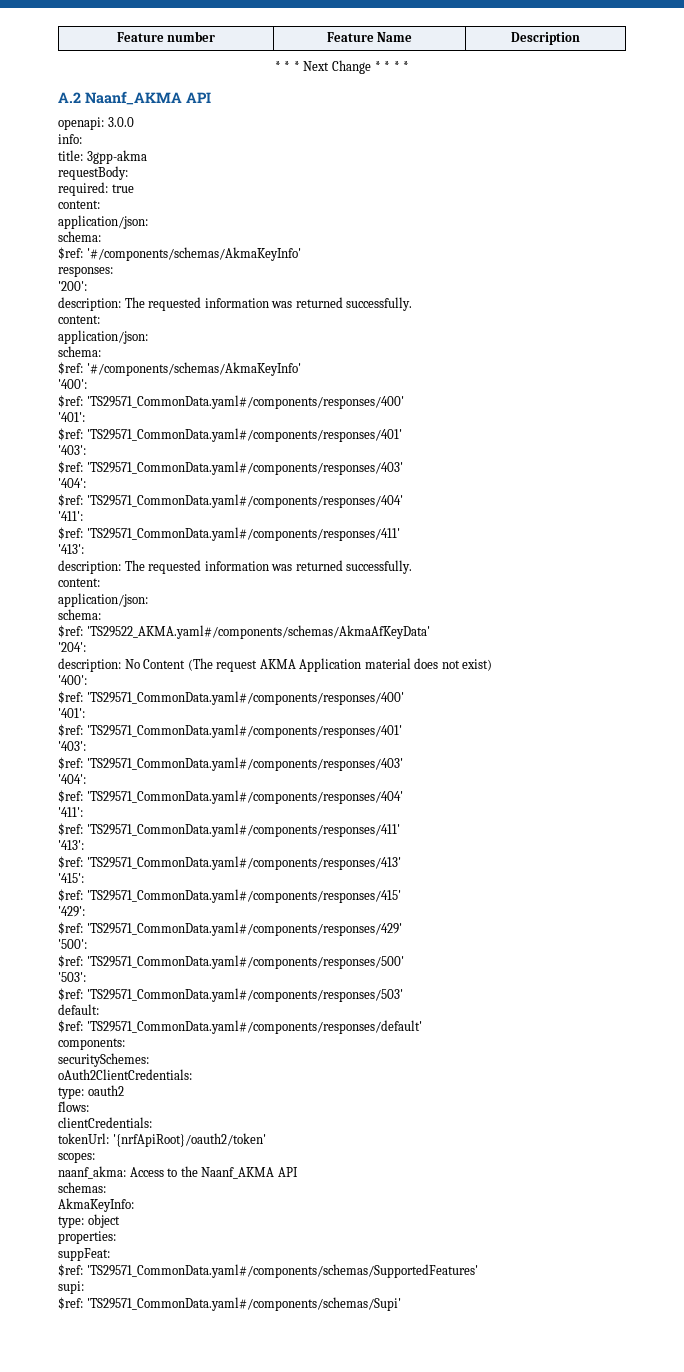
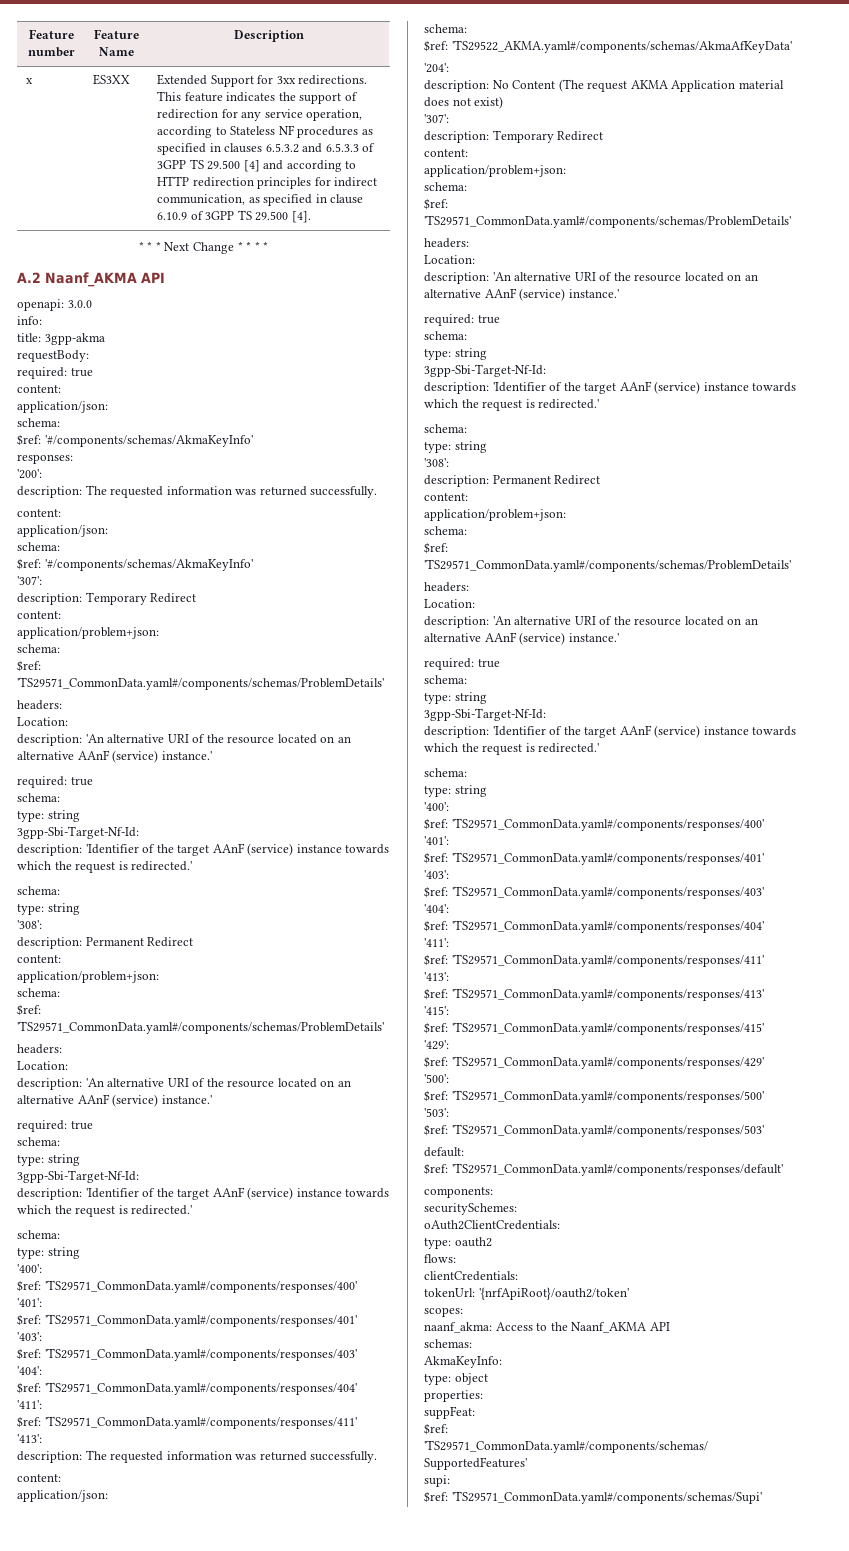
(580, 38) none -> [26,78,34,84] [93,74,131,85] [157,74,368,87] [157,91,358,104] [157,109,363,121] [157,125,373,138] [157,143,376,155] [157,159,357,172] [157,176,378,189] [157,194,364,206] [157,210,311,223] // x | ES3XX | Extended Support for 3xx redirections. This feature indicates the support of redirection for any service operation, according to Stateless NF procedures as specified in clauses 6.5.3.2 and 6.5.3.3 of 3GPP TS 29.500 [4] and according to HTTP redirection principles for indirect communication, as specified in clause 6.10.9 of 3GPP TS 29.500 [4].
(301, 369) none -> [17,576,42,585] [17,592,197,605] [17,611,61,619] [17,627,159,639] [17,644,60,653] [17,660,41,672] [17,677,384,690] [17,700,62,710] [17,717,68,726] [17,734,351,746] [17,750,212,763] [17,776,93,788] [17,793,60,802] [17,810,80,822] [17,826,139,839] [17,843,390,856] [17,861,193,873] [17,886,60,895] [17,903,80,915] [17,920,42,929] [17,937,194,949] [17,955,61,963] [17,971,159,983] [17,988,60,997] [17,1004,41,1016] [17,1021,384,1034] [17,1044,62,1054] [17,1061,68,1070] [17,1078,351,1090] [17,1094,212,1107] [17,1120,93,1132] [17,1137,60,1146] [17,1154,80,1166] [17,1170,139,1183] [17,1187,390,1200] [17,1205,193,1217] [17,1230,60,1239] [17,1247,80,1259] // '307': // description: Temporary Redirect // content: // application/problem+json: // schema: // $ref: 'TS29571_CommonData.yaml#/components/schemas/ProblemDetails' // headers: // Location: // description: 'An alternative URI of the resource located on an alternative AAnF (service) instance.' // required: true // schema: // type: string // 3gpp-Sbi-Target-Nf-Id: // description: 'Identifier of the target AAnF (service) instance towards which the request is redirected.' // schema: // type: string // '308': // description: Permanent Redirect // content: // application/problem+json: // schema: // $ref: 'TS29571_CommonData.yaml#/components/schemas/ProblemDetails' // headers: // Location: // description: 'An alternative URI of the resource located on an alternative AAnF (service) instance.' // required: true // schema: // type: string // 3gpp-Sbi-Target-Nf-Id: // description: 'Identifier of the target AAnF (service) instance towards which the request is redirected.' // schema: // type: string
(493, 665) none -> [424,114,449,123] [424,130,604,143] [424,149,468,157] [424,165,566,177] [424,182,467,191] [424,198,448,210] [424,215,791,228] [424,238,469,248] [424,255,475,264] [424,272,758,284] [424,288,619,301] [424,314,500,326] [424,331,467,340] [424,348,487,360] [424,364,546,377] [424,381,797,394] [424,399,600,411] [424,424,467,433] [424,441,487,453] [424,458,449,467] [424,475,601,487] [424,493,468,501] [424,509,566,521] [424,526,467,535] [424,542,448,554] [424,559,791,572] [424,582,469,592] [424,599,475,608] [424,616,758,628] [424,632,619,645] [424,658,500,670] [424,675,467,684] [424,692,487,704] [424,708,546,721] [424,725,797,738] [424,743,600,755] [424,768,467,777] [424,785,487,797] // '307': // description: Temporary Redirect // content: // application/problem+json: // schema: // $ref: 'TS29571_CommonData.yaml#/components/schemas/ProblemDetails' // headers: // Location: // description: 'An alternative URI of the resource located on an alternative AAnF (service) instance.' // required: true // schema: // type: string // 3gpp-Sbi-Target-Nf-Id: // description: 'Identifier of the target AAnF (service) instance towards which the request is redirected.' // schema: // type: string // '308': // description: Permanent Redirect // content: // application/problem+json: // schema: // $ref: 'TS29571_CommonData.yaml#/components/schemas/ProblemDetails' // headers: // Location: // description: 'An alternative URI of the resource located on an alternative AAnF (service) instance.' // required: true // schema: // type: string // 3gpp-Sbi-Target-Nf-Id: // description: 'Identifier of the target AAnF (service) instance towards which the request is redirected.' // schema: // type: string

